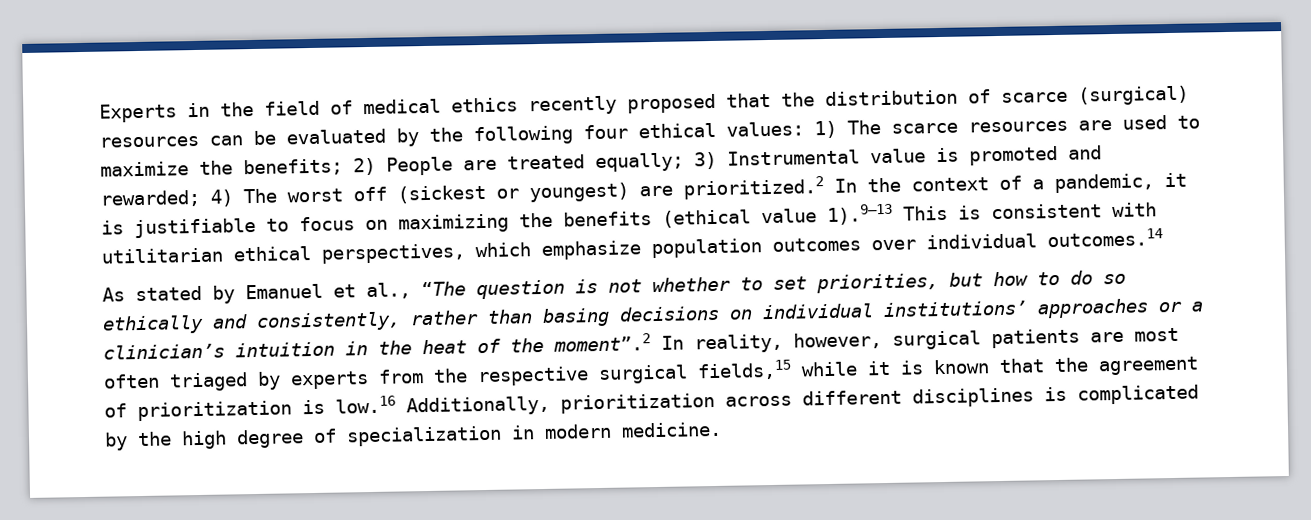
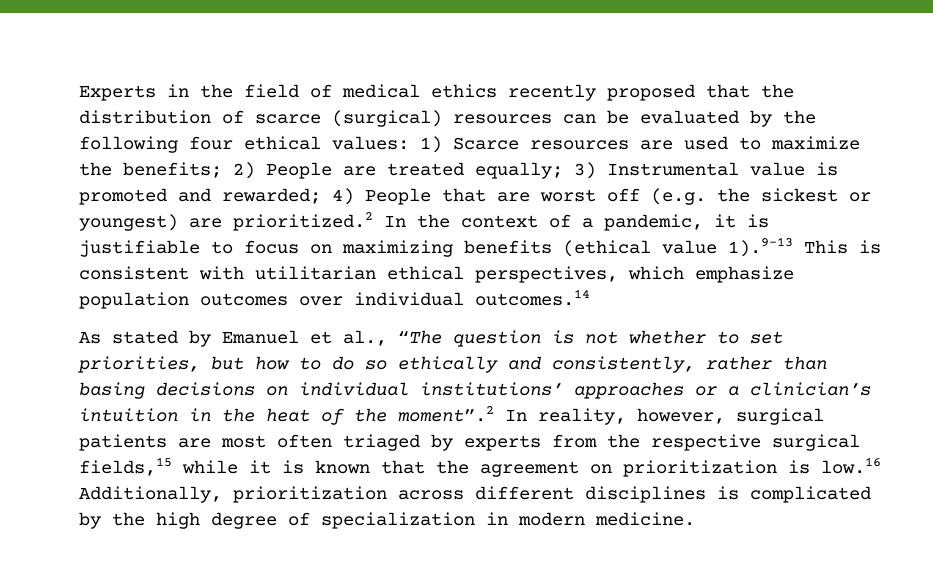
[847,120,958,135] The scarce -> [453,137,519,150] Scarce
[243,184,486,204] The worst off (sickest -> [365,188,838,205] People that are worst off (e.g. the sickest
[519,212,553,228] the -> (453, 248) none
[104,403,127,418] of -> [590,464,612,474] on

